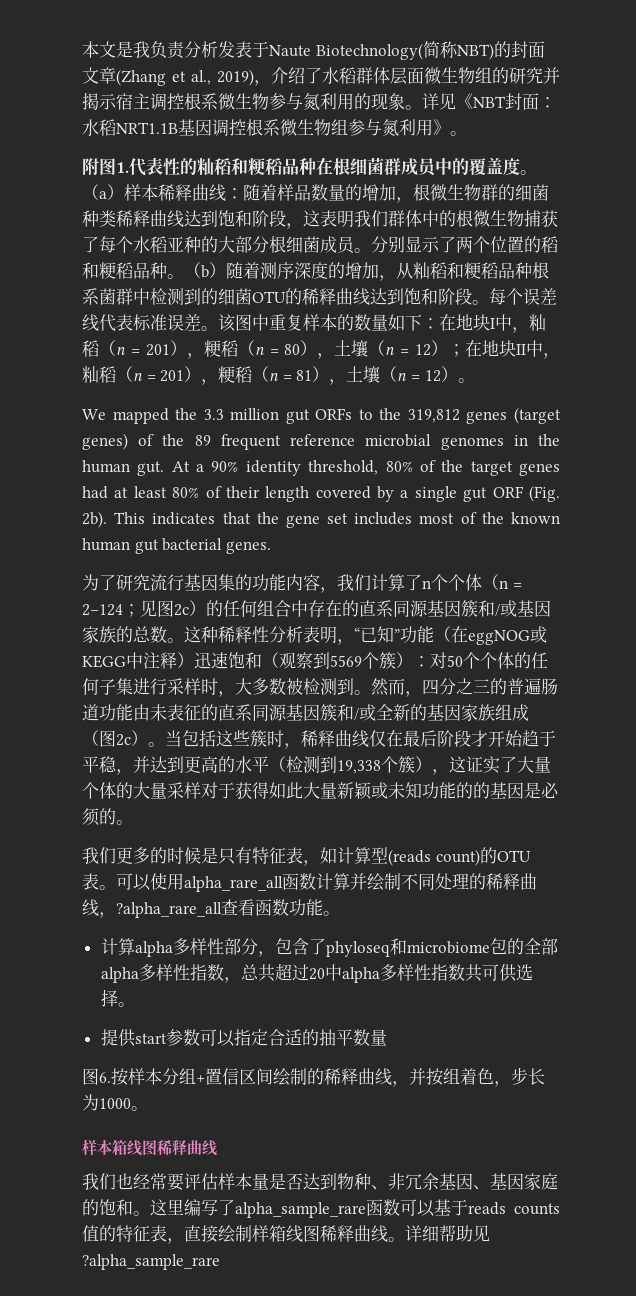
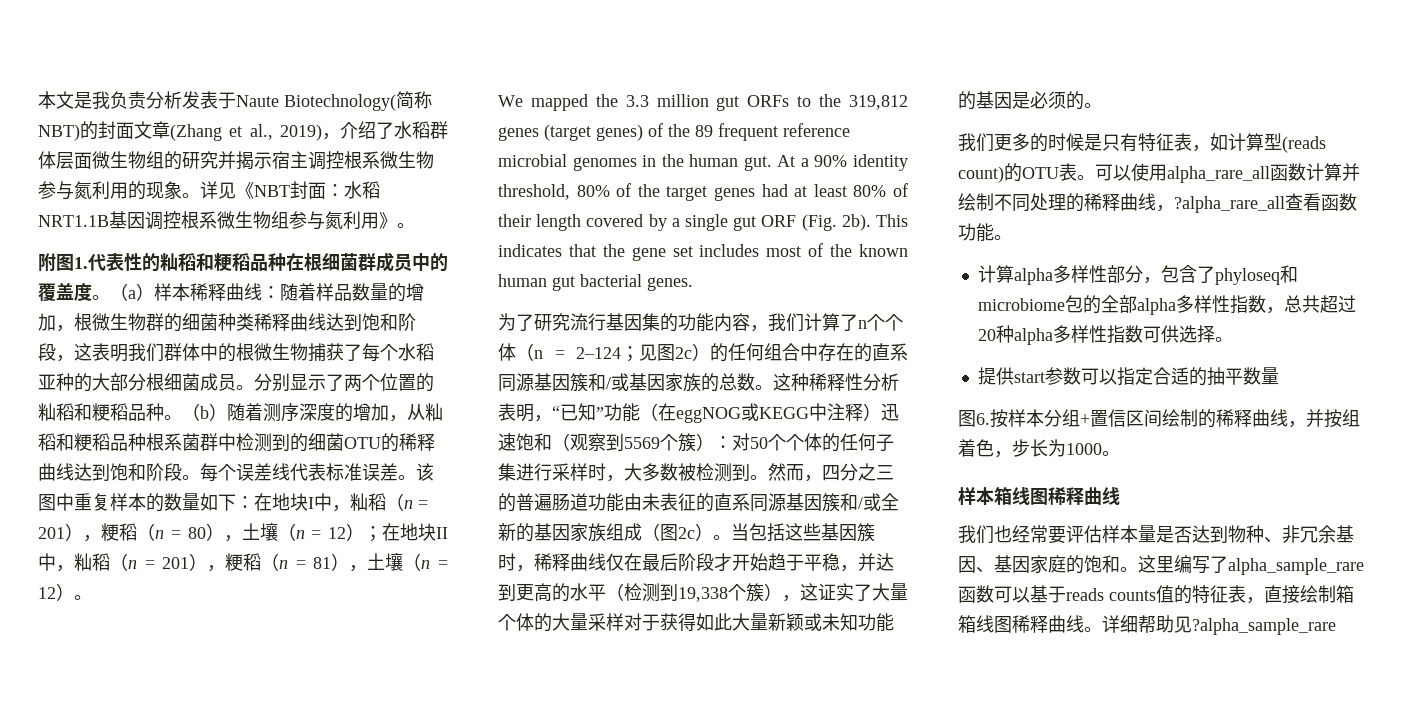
(541, 244) none -> [38,403,56,421] 籼
(250, 738) none -> [821,523,857,541] 基因
[473,782,490,799] 的 -> (976, 100) none
[324,964,482,983] 中alpha多样性指数共 -> [995,325,1143,345] 种alpha多样性指数
[252,1225,269,1242] 样 -> [1336,585,1354,603] 箱

